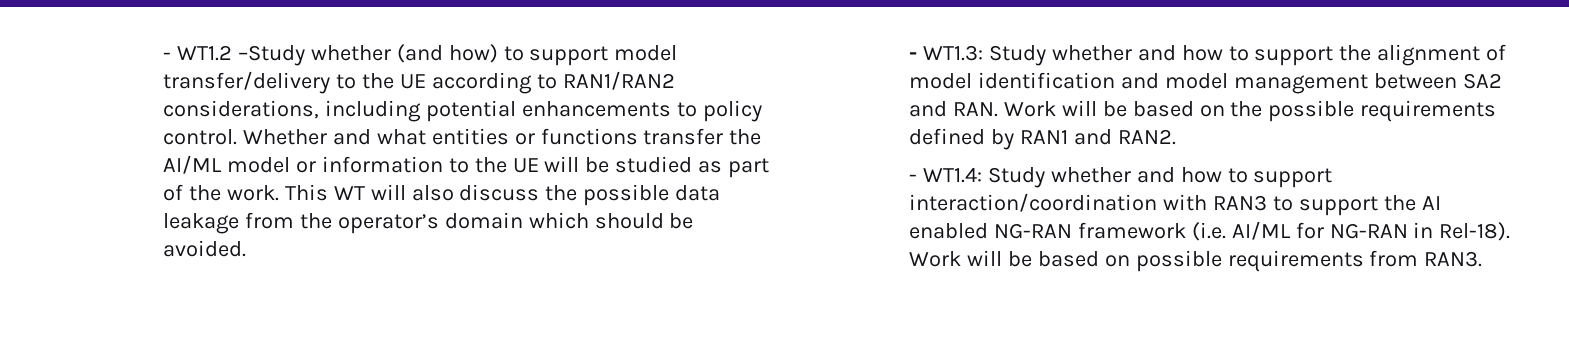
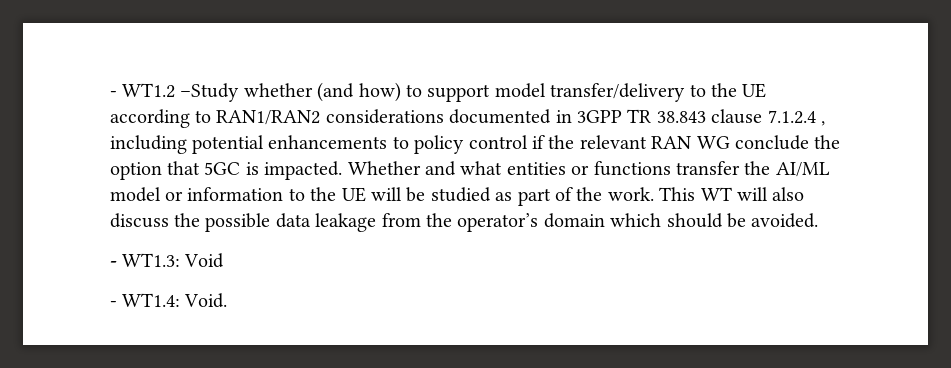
[162,100,319,119] considerations, -> [325,109,825,126] considerations documented in 3GPP TR 38.843 clause 7.1.2.4 ,
[162,129,237,145] control. -> [468,135,841,150] [109,161,343,180] control if the relevant RAN WG conclude the option that 5GC is impacted.
[988,44,1507,66] [908,72,1502,94] [908,100,1497,122] [908,128,1176,150] [908,167,1333,188] [908,193,1441,216] [908,221,1511,241] [908,250,1483,272] Study whether and how to support the alignment of model identification and model management between SA2 and RAN. Work will be based on the possible requirements defined by RAN1 and RAN2. // - WT1.4: Study whether and how to support interaction/coordination with RAN3 to support the AI enabled NG-RAN framework (i.e. AI/ML for NG-RAN in Rel-18). Work will be based on possible requirements from RAN3. -> [184,253,225,268] [109,293,228,308] Void // - WT1.4: Void.

